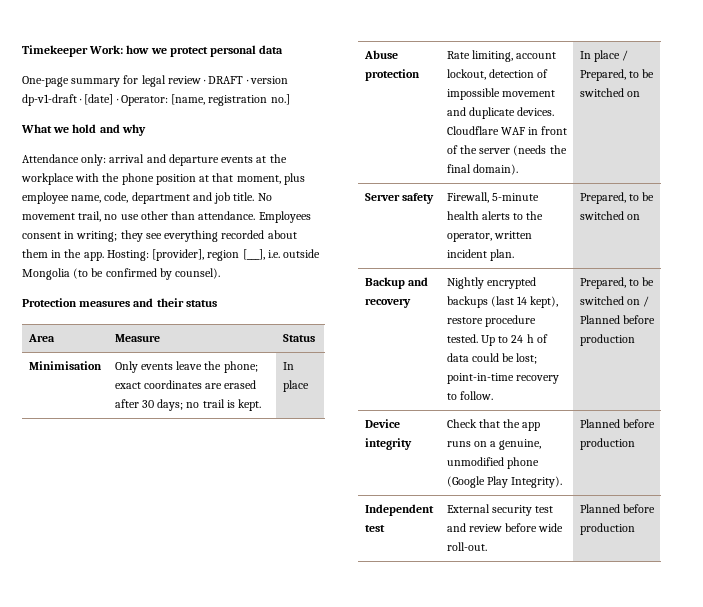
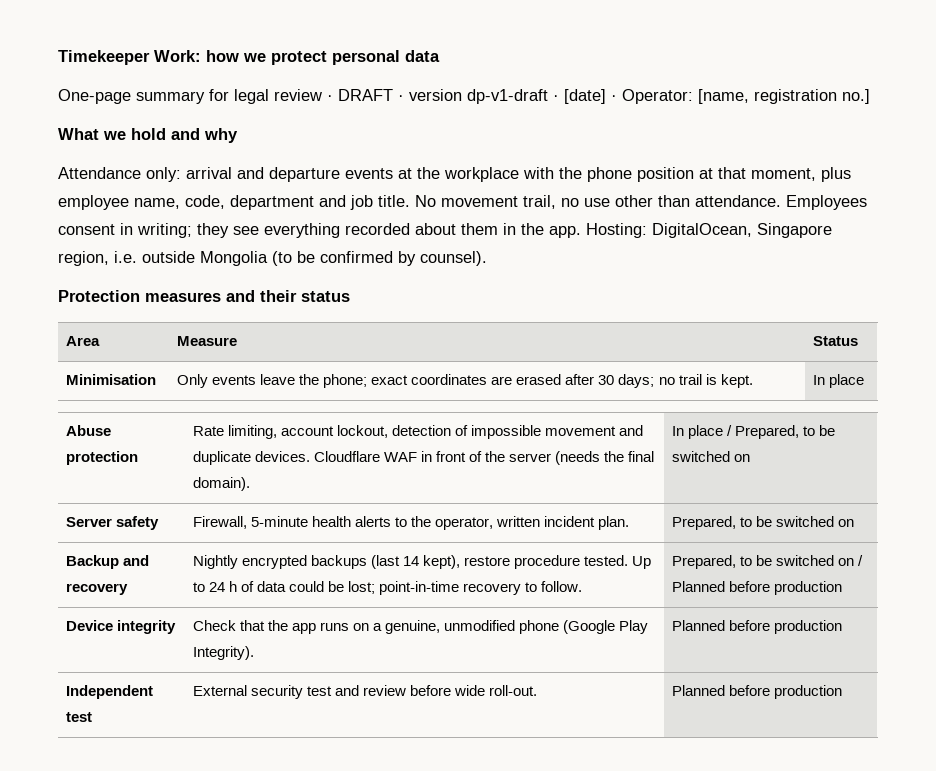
[152,249,265,261] [provider], region [___], -> [652,223,832,238] [58,251,109,266] DigitalOcean, Singapore region,

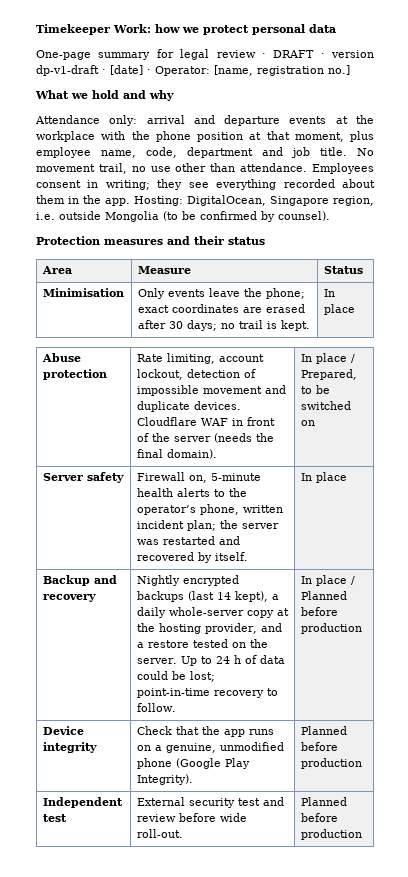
[192,516,247,529] Firewall, -> [136,472,207,483] Firewall on,
[435,516,630,530] [671,516,855,530] operator, written incident plan. | Prepared, to be switched on -> [136,504,283,515] [136,520,279,531] [136,536,240,545] [136,552,248,563] [300,472,347,483] operator’s phone, written incident plan; the server was restarted and recovered by itself. | In place
[464,555,629,569] restore procedure tested. -> [271,594,279,600] [136,607,289,618] [136,623,282,634] [136,639,268,648] [136,658,177,664] a daily whole-server copy at the hosting provider, and a restore tested on the server.
[671,555,855,569] Prepared, to be switched on -> [300,575,347,586] In place

